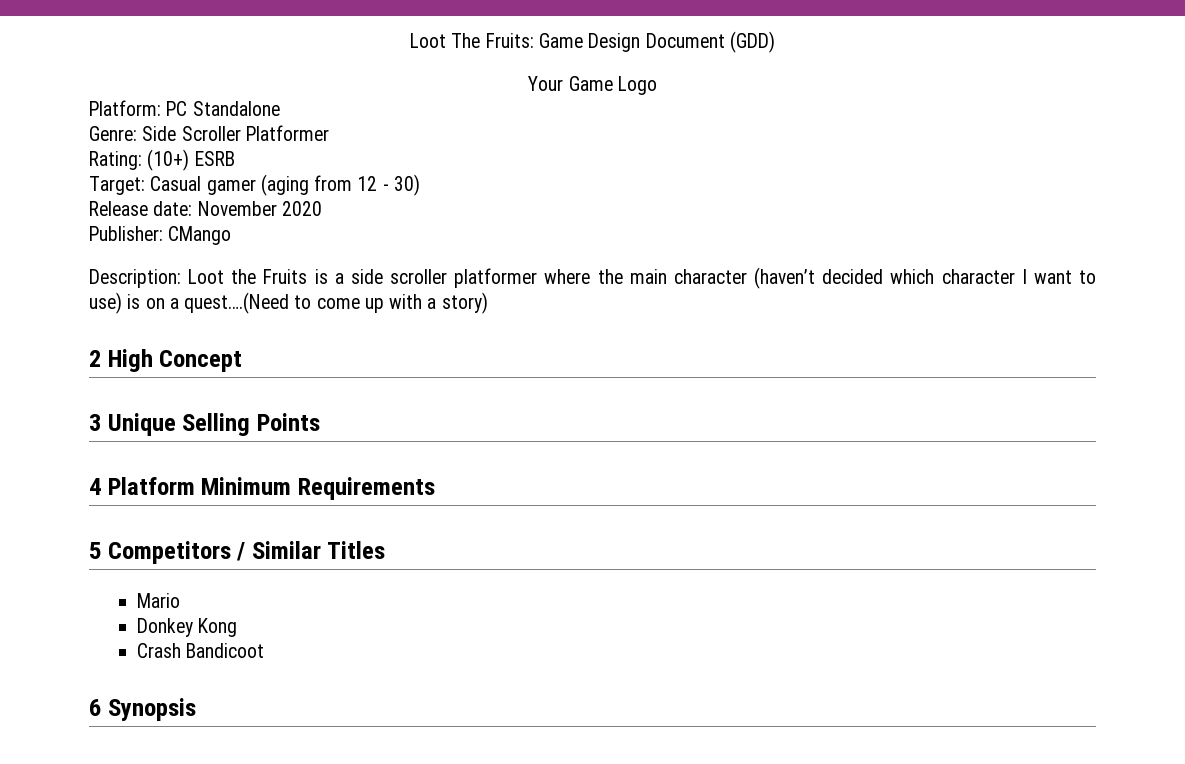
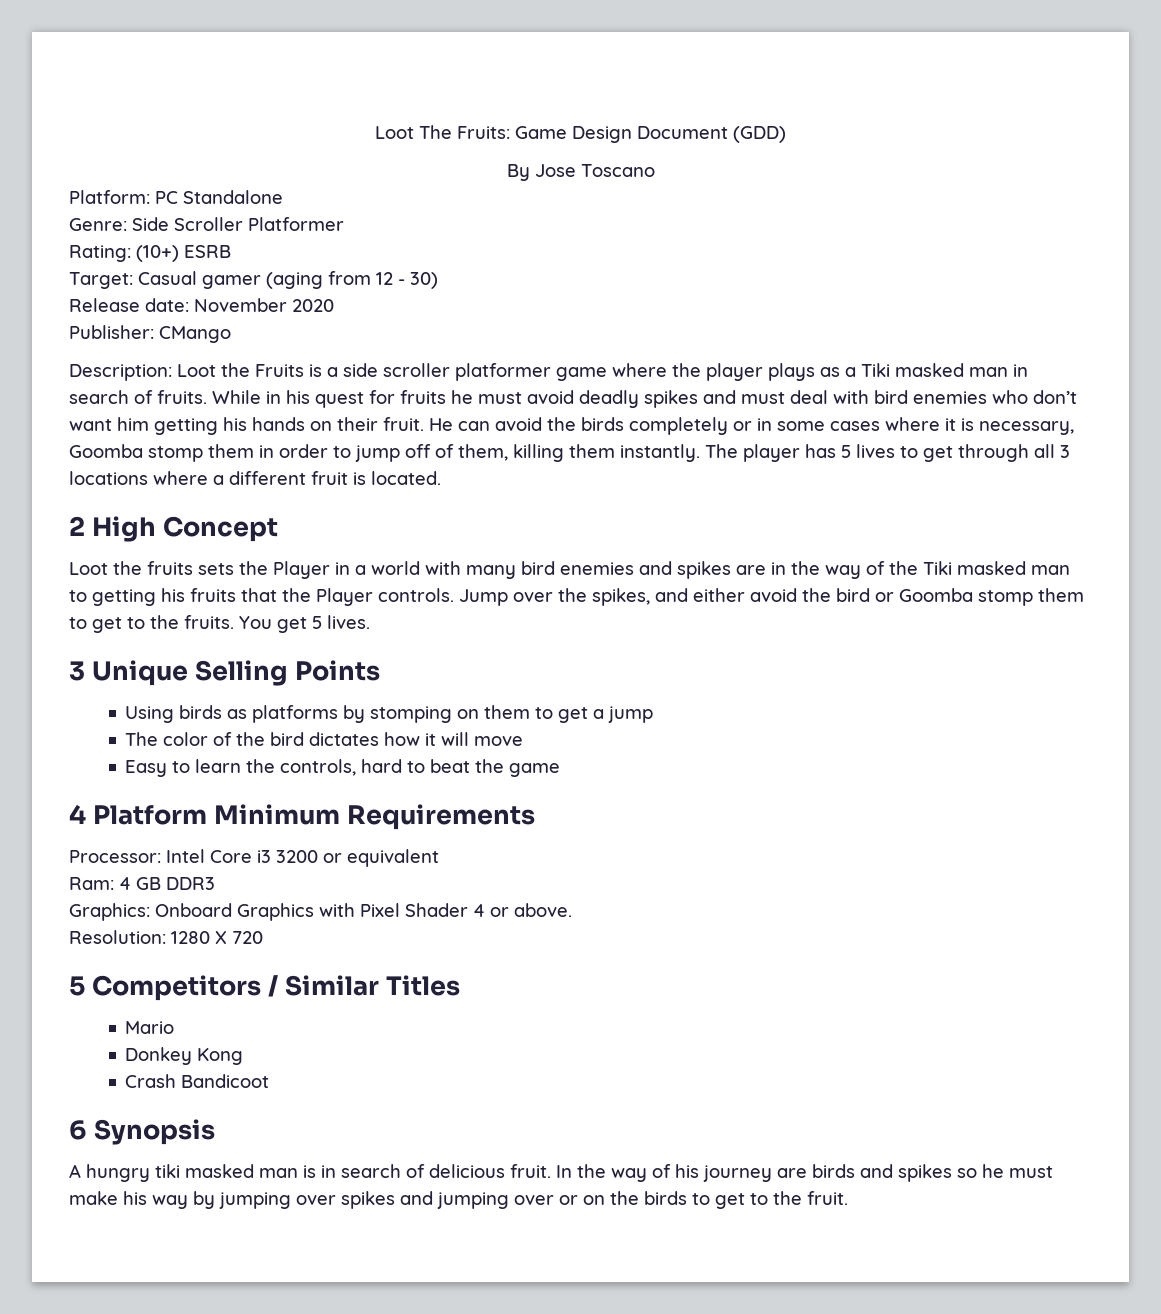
[528,76,657,95] Your Game Logo -> [506,164,655,181] By Jose Toscano
(538, 278) none -> [556,367,607,381] game
[629,267,1096,289] [89,292,488,314] [89,349,243,372] [89,413,320,436] [89,477,435,500] main character (haven’t decided which character I want to use) is on a quest….(Need to come up with a story) // 2 High Concept // 3 Unique Selling Points // 4 Platform Minimum Requirements -> [706,363,1028,381] [69,390,1077,408] [69,417,1074,435] [69,444,1070,462] [69,471,441,485] [69,516,278,542] [69,561,1070,579] [69,588,1084,606] [69,615,370,633] [69,660,380,686] [125,705,654,723] [125,732,524,746] [125,759,561,777] [69,804,535,830] [69,849,439,867] [69,877,215,890] [69,903,572,921] [69,930,263,944] player plays as a Tiki masked man in search of fruits. While in his quest for fruits he must avoid deadly spikes and must deal with bird enemies who don’t want him getting his hands on their fruit. He can avoid the birds completely or in some cases where it is necessary, Goomba stomp them in order to jump off of them, killing them instantly. The player has 5 lives to get through all 3 locations where a different fruit is located. // 2 High Concept // Loot the fruits sets the Player in a world with many bird enemies and spikes are in the way of the Tiki masked man to getting his fruits that the Player controls. Jump over the spikes, and either avoid the bird or Goomba stomp them to get to the fruits. You get 5 lives. // 3 Unique Selling Points // Using birds as platforms by stomping on them to get a jump // The color of the bird dictates how it will move // Easy to learn the controls, hard to beat the game // 4 Platform Minimum Requirements // Processor: Intel Core i3 3200 or equivalent // Ram: 4 GB DDR3 // Graphics: Onboard Graphics with Pixel Shader 4 or above. // Resolution: 1280 X 720
(196, 709) none -> [69,1164,1053,1182] [69,1191,848,1209] // A hungry tiki masked man is in search of delicious fruit. In the way of his journey are birds and spikes so he must make his way by jumping over spikes and jumping over or on the birds to get to the fruit.

